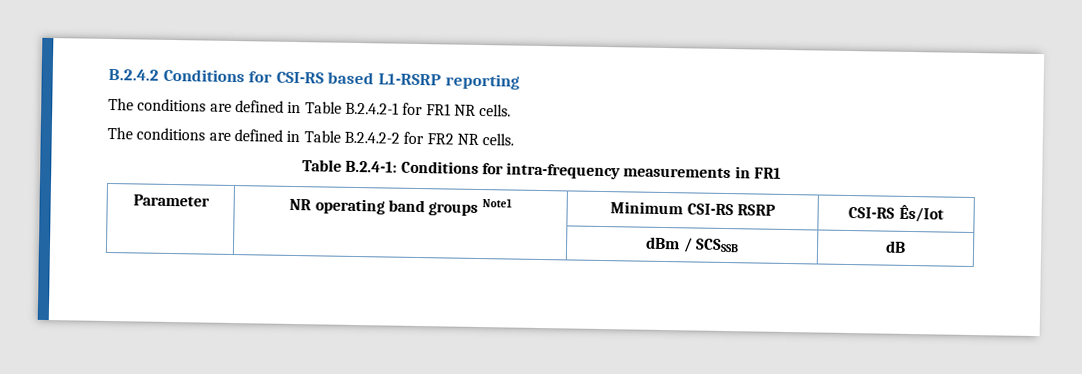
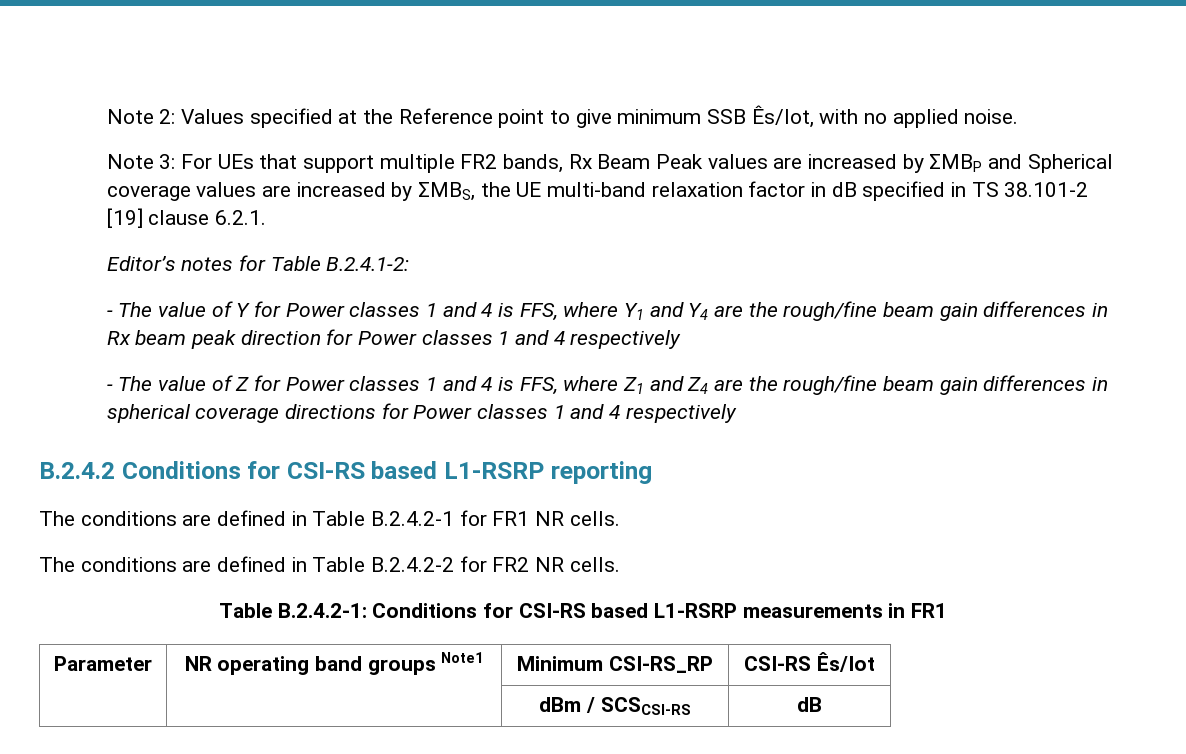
(108, 74) none -> [106,105,1019,128] [106,154,1113,173] [106,181,1089,201] [106,208,266,228] [106,255,410,271] [106,301,1108,321] [106,329,682,349] [106,375,1108,395] [106,403,737,423] Note 2: Values specified at the Reference point to give minimum SSB Ês/Iot, with no applied noise. // Note 3: For UEs that support multiple FR2 bands, Rx Beam Peak values are increased by ΣMBP and Spherical coverage values are increased by ΣMBS, the UE multi-band relaxation factor in dB specified in TS 38.101-2 [19] clause 6.2.1. // Editor’s notes for Table B.2.4.1-2: // - The value of Y for Power classes 1 and 4 is FFS, where Y1 and Y4 are the rough/fine beam gain differences in Rx beam peak direction for Power classes 1 and 4 respectively // - The value of Z for Power classes 1 and 4 is FFS, where Z1 and Z4 are the rough/fine beam gain differences in spherical coverage directions for Power classes 1 and 4 respectively //
[345,160,622,180] B.2.4-1: Conditions for intra-frequency -> [277,603,738,618] B.2.4.2-1: Conditions for CSI-RS based L1-RSRP
[686,203,776,216] CSI-RS RSRP -> [608,656,713,673] CSI-RS_RP
[694,238,739,253] SCSSSB -> [600,697,691,715] SCSCSI-RS

